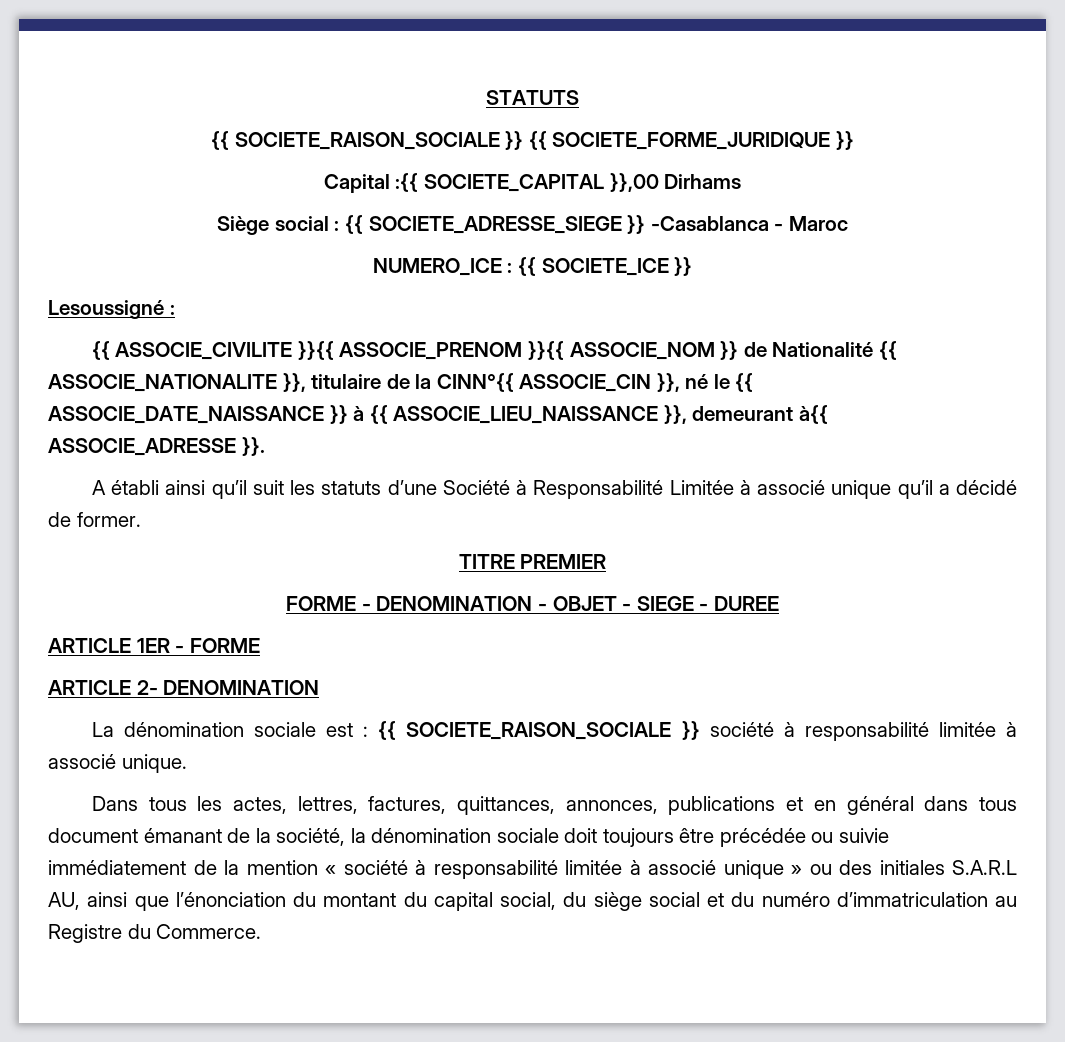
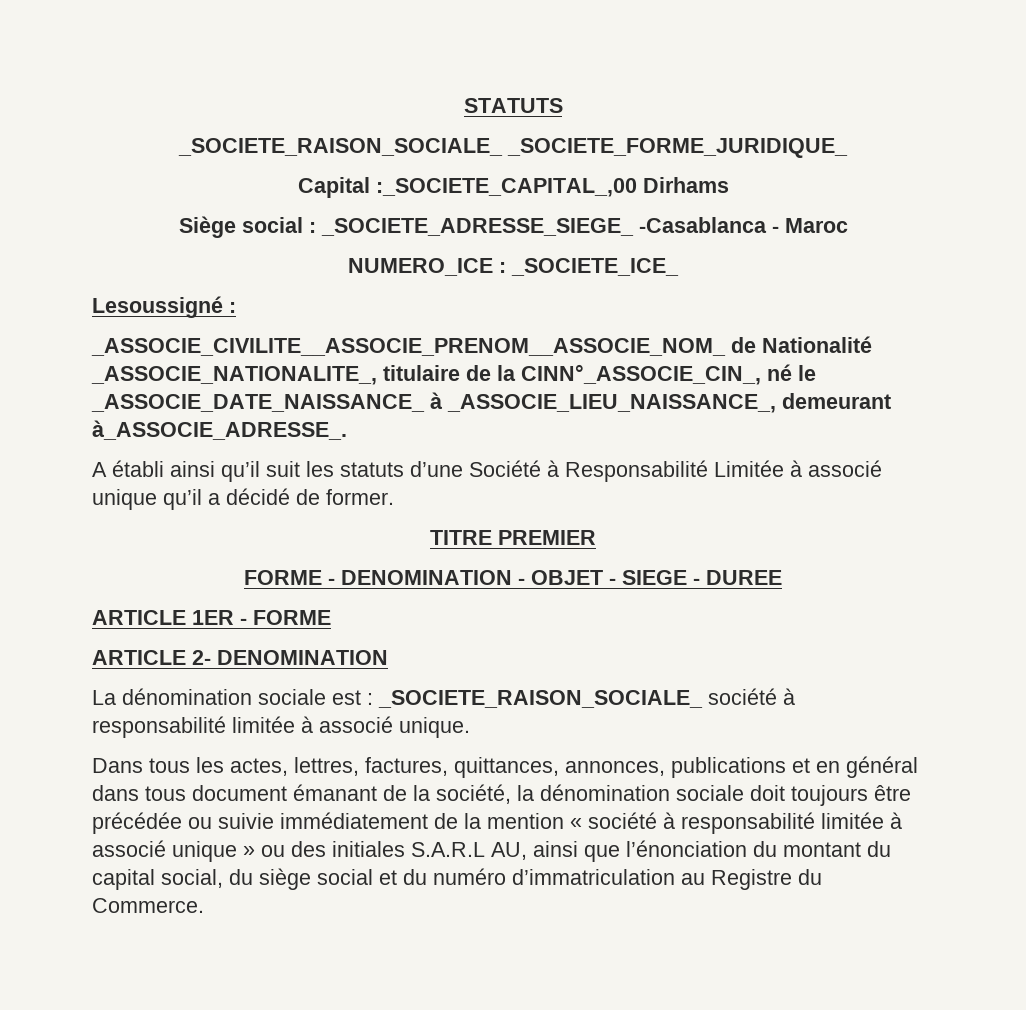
[211,131,854,150] [323,173,659,193] {{ SOCIETE_RAISON_SOCIALE }} {{ SOCIETE_FORME_JURIDIQUE }} // Capital :{{ SOCIETE_CAPITAL }},00 -> [178,138,848,158] [297,177,637,198] _SOCIETE_RAISON_SOCIALE_ _SOCIETE_FORME_JURIDIQUE_ // Capital :_SOCIETE_CAPITAL_,00
[344,215,646,234] {{ SOCIETE_ADRESSE_SIEGE }} -> [320,218,634,236] _SOCIETE_ADRESSE_SIEGE_
[518,257,693,276] {{ SOCIETE_ICE }} -> [511,258,679,276] _SOCIETE_ICE_
[91,341,897,360] [48,373,754,392] [48,405,828,424] [48,437,265,456] {{ ASSOCIE_CIVILITE }}{{ ASSOCIE_PRENOM }}{{ ASSOCIE_NOM }} de Nationalité {{ ASSOCIE_NATIONALITE }}, titulaire de la CINN°{{ ASSOCIE_CIN }}, né le {{ ASSOCIE_DATE_NAISSANCE }} à {{ ASSOCIE_LIEU_NAISSANCE }}, demeurant à{{ ASSOCIE_ADRESSE }}. -> [91,336,872,356] [91,364,816,385] [91,392,891,413] [92,420,347,440] _ASSOCIE_CIVILITE__ASSOCIE_PRENOM__ASSOCIE_NOM_ de Nationalité _ASSOCIE_NATIONALITE_, titulaire de la CINN°_ASSOCIE_CIN_, né le _ASSOCIE_DATE_NAISSANCE_ à _ASSOCIE_LIEU_NAISSANCE_, demeurant à_ASSOCIE_ADRESSE_.
[378,721,700,740] {{ SOCIETE_RAISON_SOCIALE }} -> [378,690,703,708] _SOCIETE_RAISON_SOCIALE_

